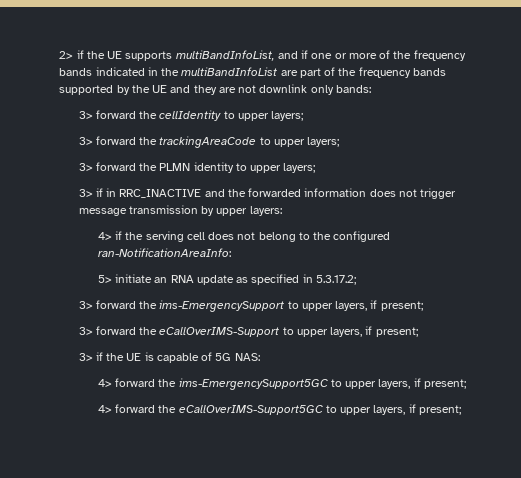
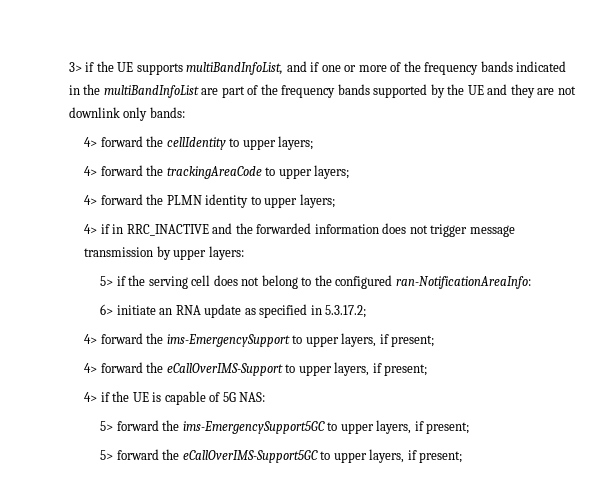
[59,51,74,59] 2> -> [68,62,82,72] 3>
[78,111,93,119] 3> -> [84,137,98,147] 4>
[78,137,93,145] 3> -> [84,166,98,176] 4>
[78,163,93,171] 3> -> [84,195,98,205] 4>
[78,189,93,197] 3> -> [84,224,98,234] 4>
[97,232,112,240] 4> -> [100,276,114,286] 5>
[97,275,112,283] 5> -> [100,304,114,315] 6>
[78,301,93,309] 3> -> [84,334,98,344] 4>
[78,327,93,335] 3> -> [84,363,98,373] 4>
[78,353,93,361] 3> -> [84,392,98,402] 4>
[97,379,112,387] 4> -> [100,421,114,431] 5>
[97,405,112,413] 4> -> [100,450,114,460] 5>

